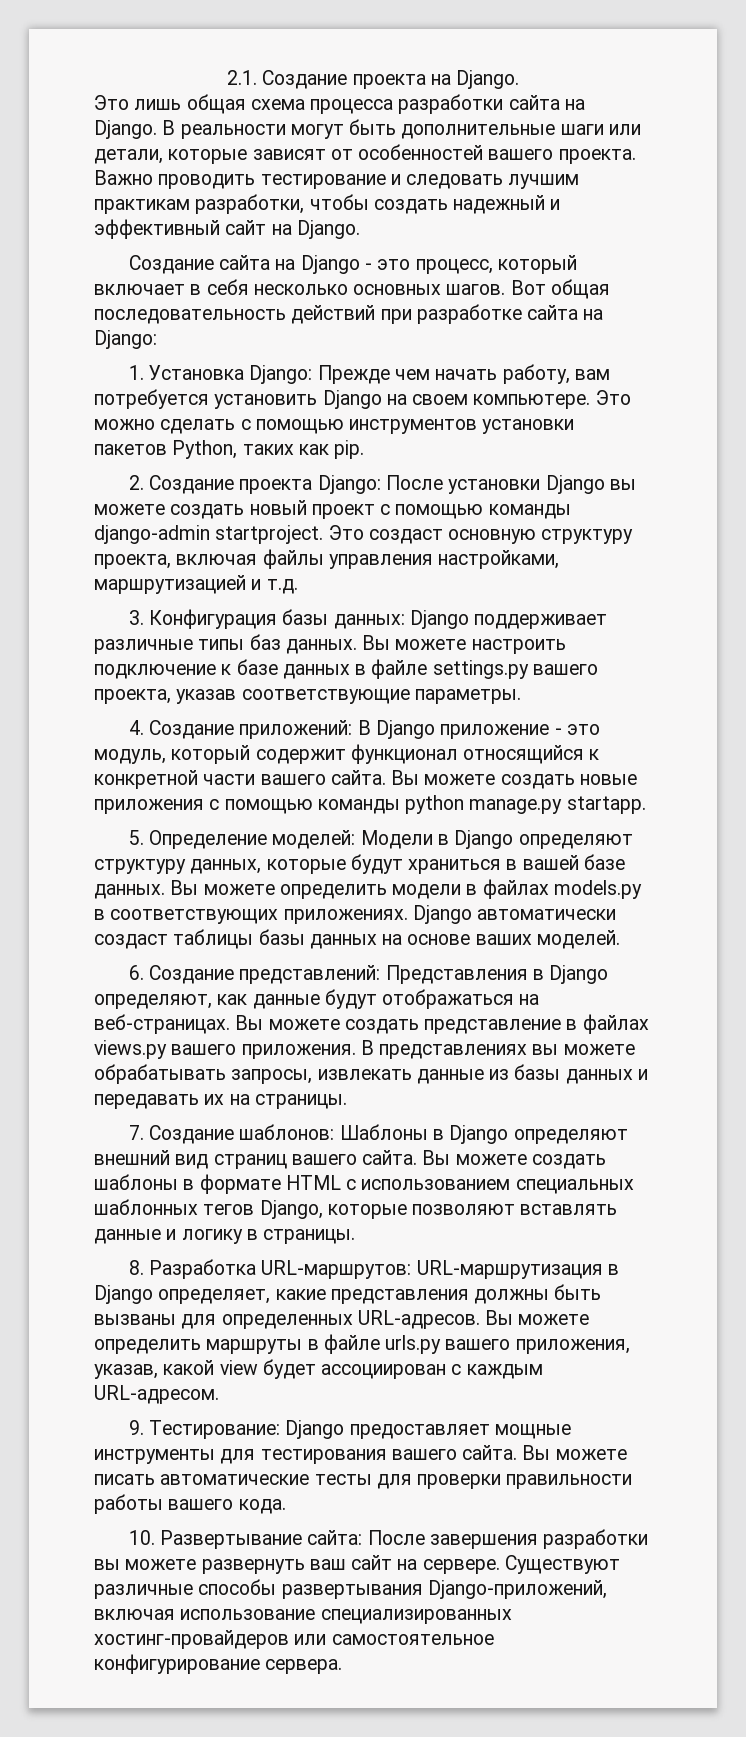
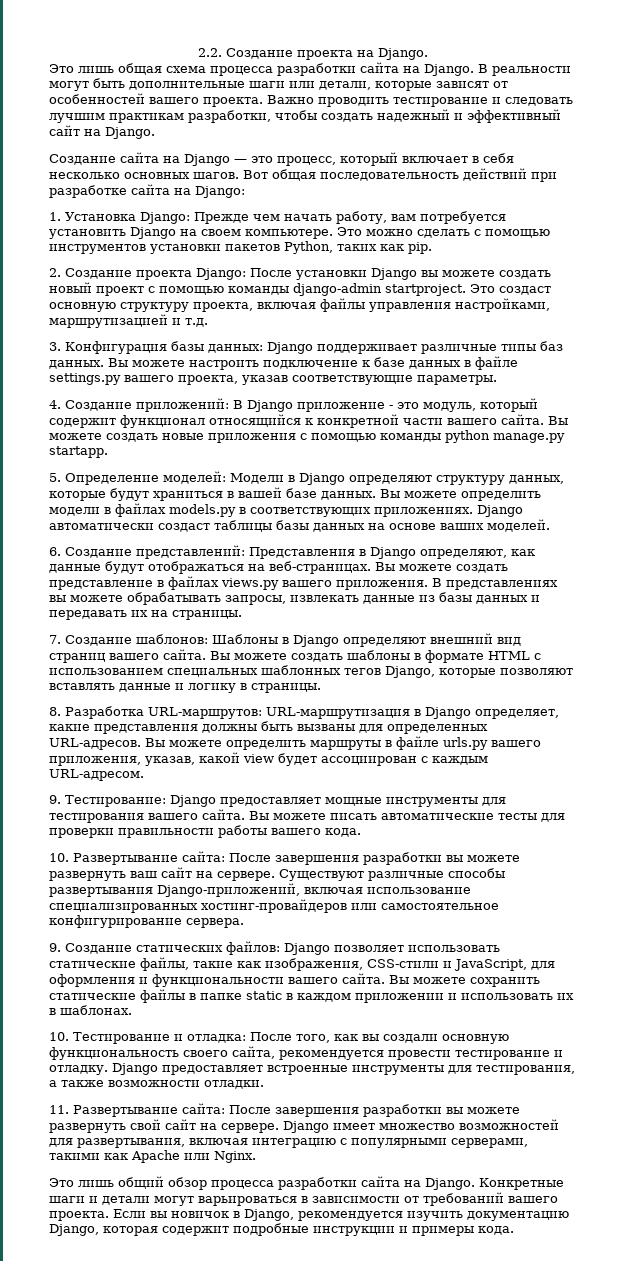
[226,70,257,85] 2.1. -> [198,48,222,57] 2.2.
[364,263,372,270] - -> [234,159,247,163] —
(343, 1666) none -> [49,941,500,955] [49,957,555,971] [49,973,540,987] [49,989,574,1003] [49,1005,132,1015] [49,1032,509,1044] [49,1046,563,1060] [49,1063,575,1075] [49,1080,264,1089] [49,1103,520,1117] [49,1119,559,1133] [49,1138,528,1148] [49,1150,256,1163] [49,1176,564,1190] [49,1192,558,1206] [49,1209,569,1221] [49,1223,514,1236] // 9. Создание статических файлов: Django позволяет использовать статические файлы, такие как изображения, CSS-стили и JavaScript, для оформления и функциональности вашего сайта. Вы можете сохранить статические файлы в папке static в каждом приложении и использовать их в шаблонах. // 10. Тестирование и отладка: После того, как вы создали основную функциональность своего сайта, рекомендуется провести тестирование и отладку. Django предоставляет встроенные инструменты для тестирования, а также возможности отладки. // 11. Развертывание сайта: После завершения разработки вы можете развернуть свой сайт на сервере. Django имеет множество возможностей для развертывания, включая интеграцию с популярными серверами, такими как Apache или Nginx. // Это лишь общий обзор процесса разработки сайта на Django. Конкретные шаги и детали могут варьироваться в зависимости от требований вашего проекта. Если вы новичок в Django, рекомендуется изучить документацию Django, которая содержит подробные инструкции и примеры кода.

